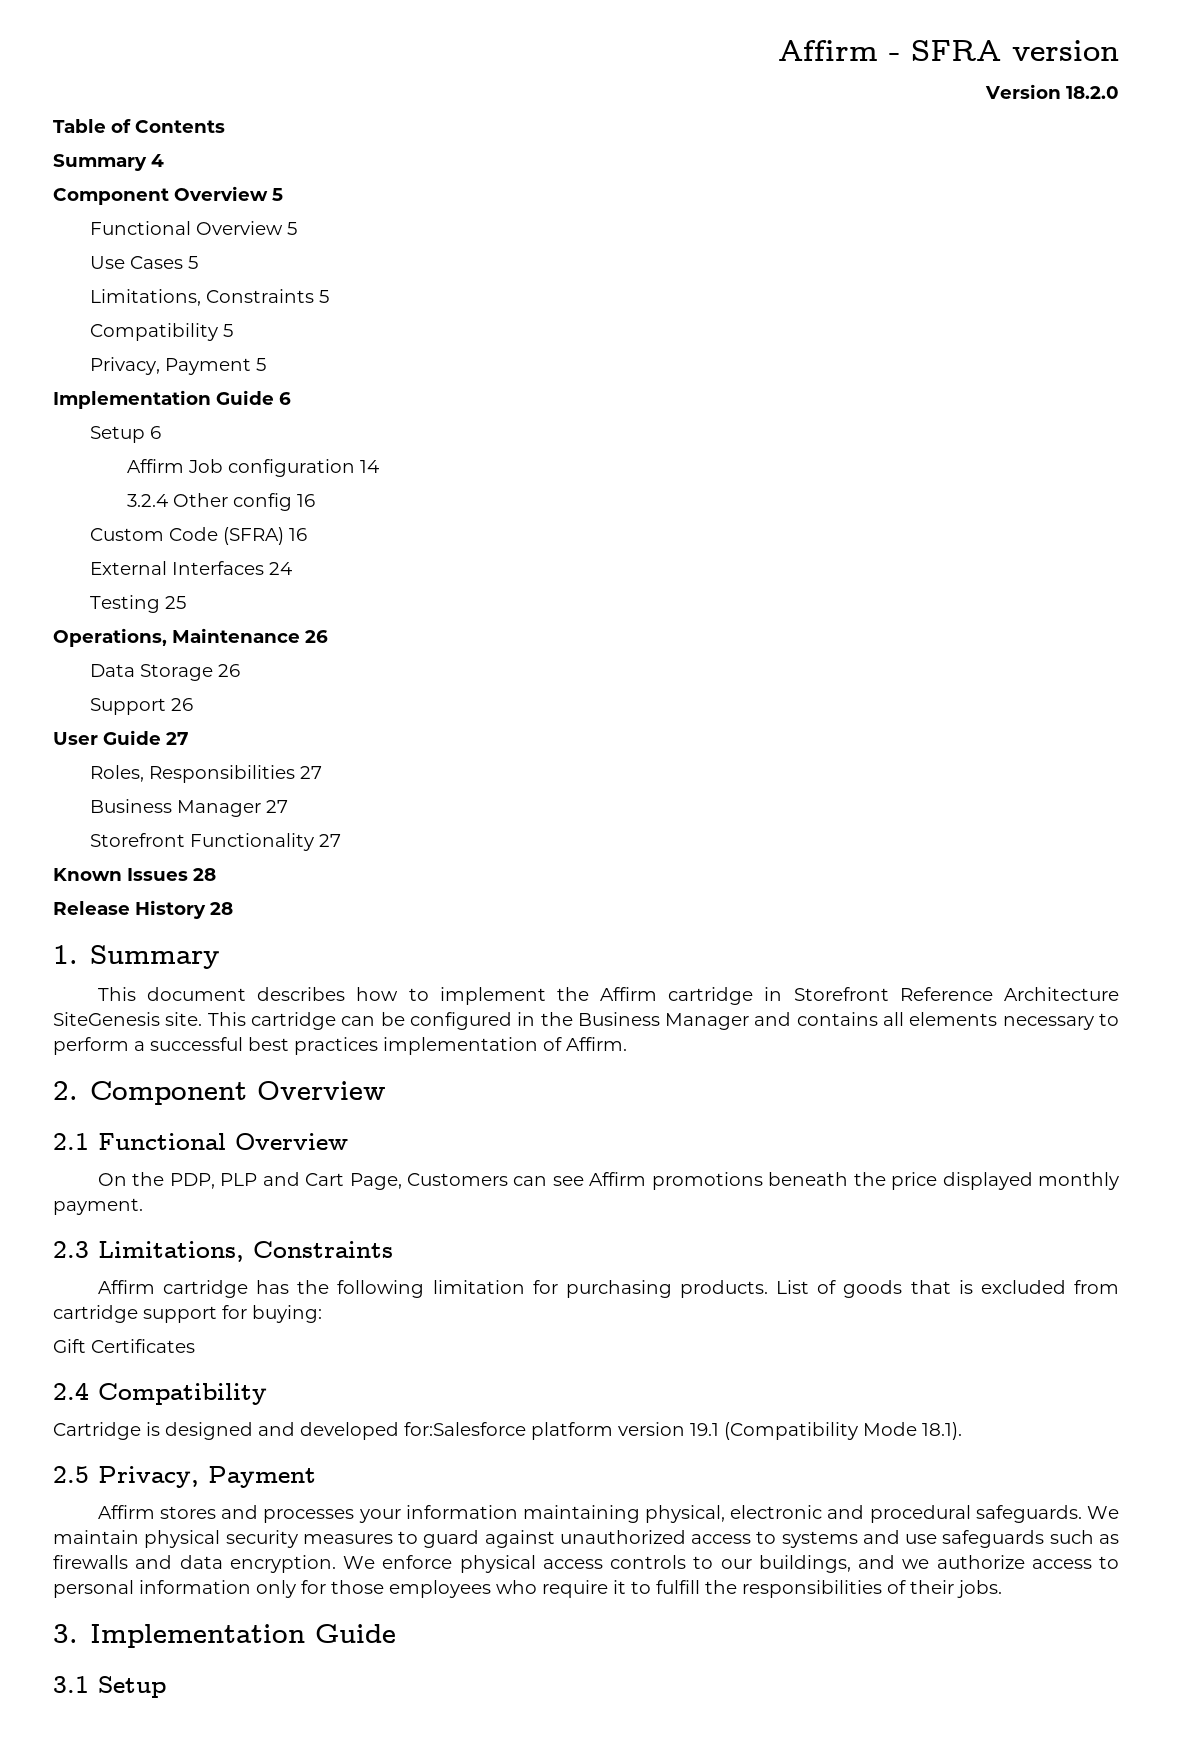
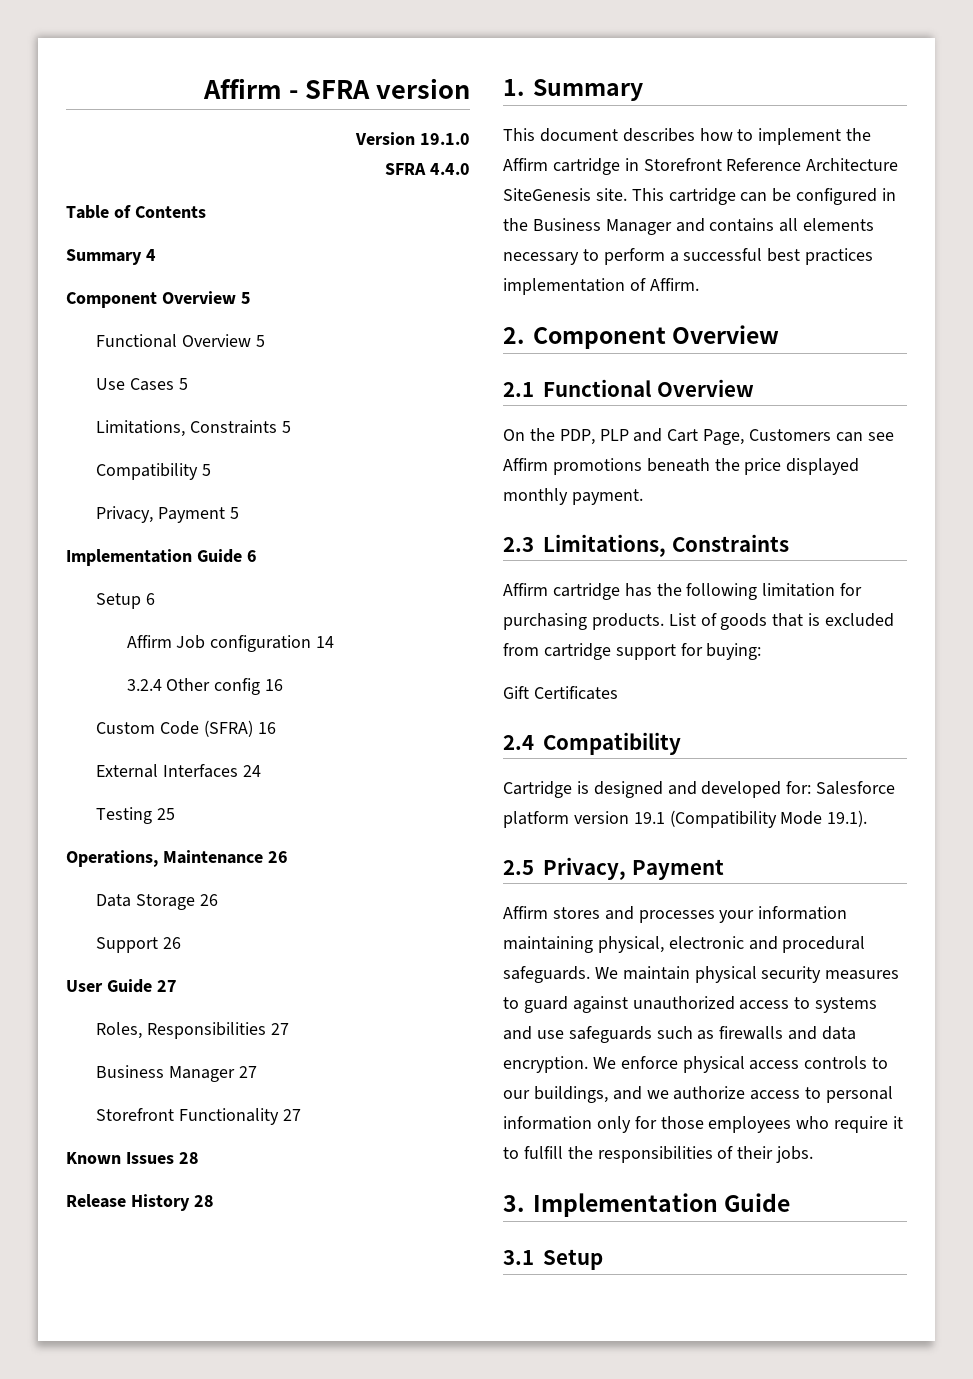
[1066,86,1119,99] 18.2.0 -> [420,133,470,145] [385,163,470,175] 19.1.0 // SFRA 4.4.0
[404,1422,526,1436] for:Salesforce -> [786,781,896,795] for: Salesforce
[922,1422,962,1440] 18.1). -> [827,810,868,827] 19.1).

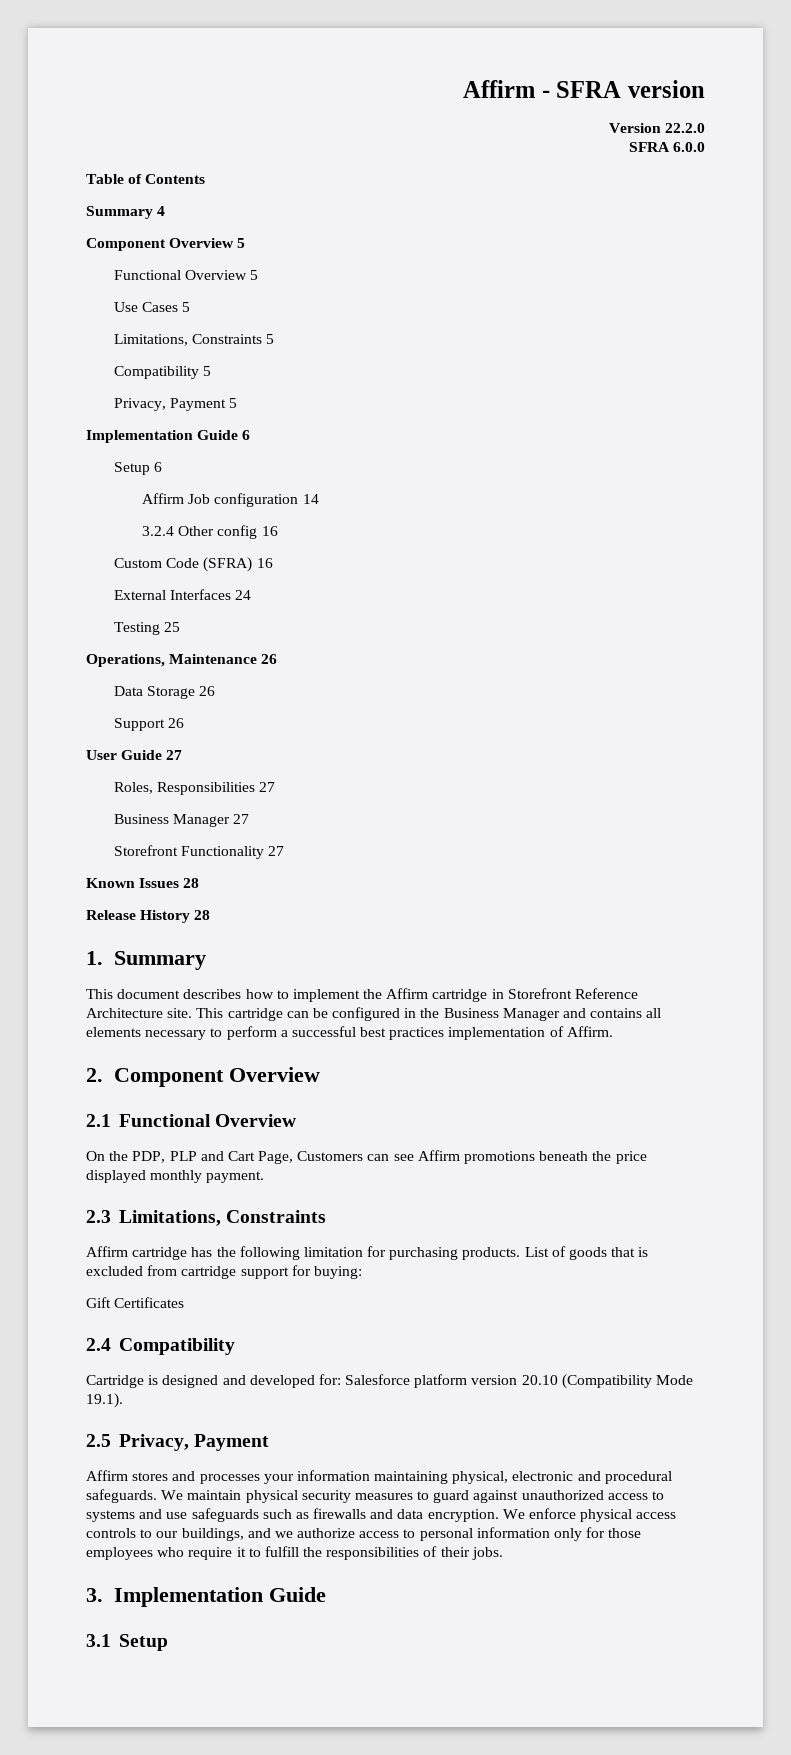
[420,133,470,145] [385,163,470,175] 19.1.0 // SFRA 4.4.0 -> [665,123,705,133] [628,142,705,152] 22.2.0 // SFRA 6.0.0
[503,188,591,201] SiteGenesis -> (163, 1013) none
[633,812,665,824] 19.1 -> [521,1375,558,1385] 20.10

